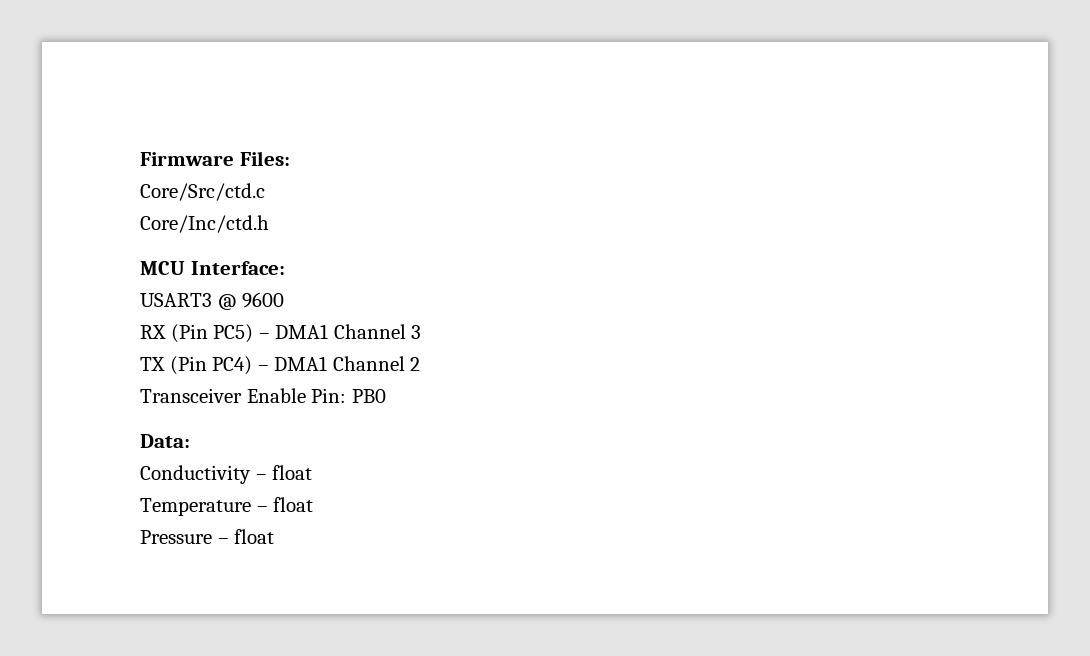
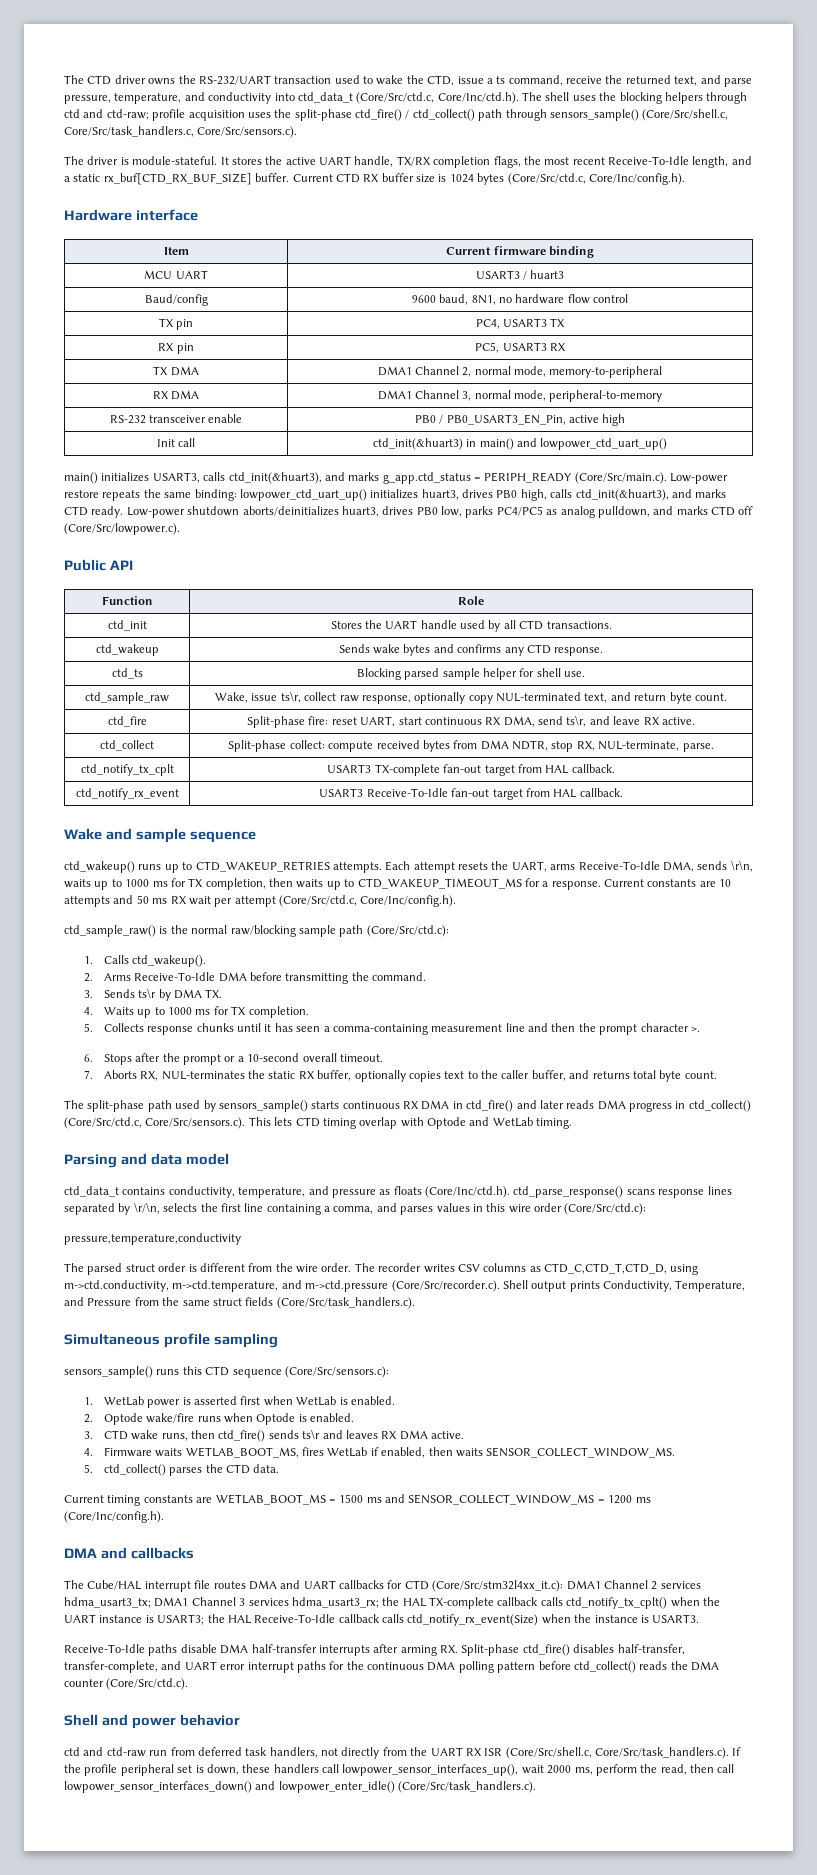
[140,151,290,166] [140,183,265,201] [140,215,269,233] [140,261,285,275] [140,292,285,310] [140,324,422,343] [140,356,421,375] [140,388,386,403] [140,434,190,448] [140,465,313,484] [140,497,314,516] [140,529,275,544] Firmware Files: // Core/Src/ctd.c // Core/Inc/ctd.h // MCU Interface: // USART3 @ 9600 // RX (Pin PC5) – DMA1 Channel 3 // TX (Pin PC4) – DMA1 Channel 2 // Transceiver Enable Pin: PB0 // Data: // Conductivity – float // Temperature – float // Pressure – float -> [64,75,752,87] [64,92,748,104] [64,109,729,121] [64,126,298,138] [64,156,752,168] [64,173,685,185] [64,209,198,221] [163,247,189,255] [446,246,594,258] [144,270,208,279] [475,270,565,280] [144,294,208,306] [411,294,629,305] [158,318,194,330] [475,318,566,329] [158,343,194,354] [475,342,566,353] [153,366,199,376] [377,366,663,378] [152,390,200,400] [377,390,663,402] [109,414,243,424] [414,414,626,426] [156,438,196,447] [372,438,668,450] [64,472,729,484] [64,489,727,501] [64,506,754,518] [64,523,180,535] [64,559,133,571] [101,596,153,605] [458,596,484,605] [107,620,147,631] [330,620,612,632] [95,644,159,656] [338,644,604,656] [111,668,143,679] [356,668,586,680] [85,692,169,704] [215,691,727,704] [107,716,147,727] [247,715,695,728] [100,740,154,751] [228,740,714,752] [80,764,174,776] [327,764,615,776] [75,788,179,800] [319,788,623,800] [64,828,256,843] [64,860,753,873] [64,878,732,890] [64,895,457,907] [64,925,449,937] [83,955,207,967] [83,972,427,984] [83,988,223,1001] [83,1006,309,1018] [83,1023,700,1035] [83,1053,383,1065] [83,1070,717,1082] [64,1100,751,1112] [64,1117,573,1129] [64,1153,229,1168] [64,1186,732,1198] [64,1202,647,1215] [64,1233,241,1245] [64,1263,699,1275] [64,1280,746,1292] [64,1297,415,1309] [64,1333,278,1348] [64,1366,389,1378] [83,1396,395,1408] [83,1413,355,1425] [83,1429,465,1442] [83,1447,676,1458] [83,1464,280,1476] [64,1494,651,1506] [64,1511,164,1523] [64,1547,194,1559] [64,1580,701,1592] [64,1597,720,1609] [64,1614,700,1626] [64,1644,685,1656] [64,1661,719,1673] [64,1678,189,1690] [64,1714,240,1729] [64,1747,742,1759] [64,1764,735,1776] [64,1781,537,1793] The CTD driver owns the RS-232/UART transaction used to wake the CTD, issue a ts command, receive the returned text, and parse pressure, temperature, and conductivity into ctd_data_t (Core/Src/ctd.c, Core/Inc/ctd.h). The shell uses the blocking helpers through ctd and ctd-raw; profile acquisition uses the split-phase ctd_fire() / ctd_collect() path through sensors_sample() (Core/Src/shell.c, Core/Src/task_handlers.c, Core/Src/sensors.c). // The driver is module-stateful. It stores the active UART handle, TX/RX completion flags, the most recent Receive-To-Idle length, and a static rx_buf[CTD_RX_BUF_SIZE] buffer. Current CTD RX buffer size is 1024 bytes (Core/Src/ctd.c, Core/Inc/config.h). // Hardware interface // Item | Current firmware binding // MCU UART | USART3 / huart3 // Baud/config | 9600 baud, 8N1, no hardware flow control // TX pin | PC4, USART3 TX // RX pin | PC5, USART3 RX // TX DMA | DMA1 Channel 2, normal mode, memory-to-peripheral // RX DMA | DMA1 Channel 3, normal mode, peripheral-to-memory // RS-232 transceiver enable | PB0 / PB0_USART3_EN_Pin, active high // Init call | ctd_init(&huart3) in main() and lowpower_ctd_uart_up() // main() initializes USART3, calls ctd_init(&huart3), and marks g_app.ctd_status = PERIPH_READY (Core/Src/main.c). Low-power restore repeats the same binding: lowpower_ctd_uart_up() initializes huart3, drives PB0 high, calls ctd_init(&huart3), and marks CTD ready. Low-power shutdown aborts/deinitializes huart3, drives PB0 low, parks PC4/PC5 as analog pulldown, and marks CTD off (Core/Src/lowpower.c). // Public API // Function | Role // ctd_init | Stores the UART handle used by all CTD transactions. // ctd_wakeup | Sends wake bytes and confirms any CTD response. // ctd_ts | Blocking parsed sample helper for shell use. // ctd_sample_raw | Wake, issue ts\r, collect raw response, optionally copy NUL-terminated text, and return byte count. // ctd_fire | Split-phase fire: reset UART, start continuous RX DMA, send ts\r, and leave RX active. // ctd_collect | Split-phase collect: compute received bytes from DMA NDTR, stop RX, NUL-terminate, parse. // ctd_notify_tx_cplt | USART3 TX-complete fan-out target from HAL callback. // ctd_notify_rx_event | USART3 Receive-To-Idle fan-out target from HAL callback. // Wake and sample sequence // ctd_wakeup() runs up to CTD_WAKEUP_RETRIES attempts. Each attempt resets the UART, arms Receive-To-Idle DMA, sends \r\n, waits up to 1000 ms for TX completion, then waits up to CTD_WAKEUP_TIMEOUT_MS for a response. Current constants are 10 attempts and 50 ms RX wait per attempt (Core/Src/ctd.c, Core/Inc/config.h). // ctd_sample_raw() is the normal raw/blocking sample path (Core/Src/ctd.c): // 1. Calls ctd_wakeup(). // 2. Arms Receive-To-Idle DMA before transmitting the command. // 3. Sends ts\r by DMA TX. // 4. Waits up to 1000 ms for TX completion. // 5. Collects response chunks until it has seen a comma-containing measurement line and then the prompt character >. // 6. Stops after the prompt or a 10-second overall timeout. // 7. Aborts RX, NUL-terminates the static RX buffer, optionally copies text to the caller buffer, and returns total byte count. // The split-phase path used by sensors_sample() starts continuous RX DMA in ctd_fire() and later reads DMA progress in ctd_collect() (Core/Src/ctd.c, Core/Src/sensors.c). This lets CTD timing overlap with Optode and WetLab timing. // Parsing and data model // ctd_data_t contains conductivity, temperature, and pressure as floats (Core/Inc/ctd.h). ctd_parse_response() scans response lines separated by \r/\n, selects the first line containing a comma, and parses values in this wire order (Core/Src/ctd.c): // pressure,temperature,conductivity // The parsed struct order is different from the wire order. The recorder writes CSV columns as CTD_C,CTD_T,CTD_D, using m->ctd.conductivity, m->ctd.temperature, and m->ctd.pressure (Core/Src/recorder.c). Shell output prints Conductivity, Temperature, and Pressure from the same struct fields (Core/Src/task_handlers.c). // Simultaneous profile sampling // sensors_sample() runs this CTD sequence (Core/Src/sensors.c): // 1. WetLab power is asserted first when WetLab is enabled. // 2. Optode wake/fire runs when Optode is enabled. // 3. CTD wake runs, then ctd_fire() sends ts\r and leaves RX DMA active. // 4. Firmware waits WETLAB_BOOT_MS, fires WetLab if enabled, then waits SENSOR_COLLECT_WINDOW_MS. // 5. ctd_collect() parses the CTD data. // Current timing constants are WETLAB_BOOT_MS = 1500 ms and SENSOR_COLLECT_WINDOW_MS = 1200 ms (Core/Inc/config.h). // DMA and callbacks // The Cube/HAL interrupt file routes DMA and UART callbacks for CTD (Core/Src/stm32l4xx_it.c): DMA1 Channel 2 services hdma_usart3_tx; DMA1 Channel 3 services hdma_usart3_rx; the HAL TX-complete callback calls ctd_notify_tx_cplt() when the UART instance is USART3; the HAL Receive-To-Idle callback calls ctd_notify_rx_event(Size) when the instance is USART3. // Receive-To-Idle paths disable DMA half-transfer interrupts after arming RX. Split-phase ctd_fire() disables half-transfer, transfer-complete, and UART error interrupt paths for the continuous DMA polling pattern before ctd_collect() reads the DMA counter (Core/Src/ctd.c). // Shell and power behavior // ctd and ctd-raw run from deferred task handlers, not directly from the UART RX ISR (Core/Src/shell.c, Core/Src/task_handlers.c). If the profile peripheral set is down, these handlers call lowpower_sensor_interfaces_up(), wait 2000 ms, perform the read, then call lowpower_sensor_interfaces_down() and lowpower_enter_idle() (Core/Src/task_handlers.c).

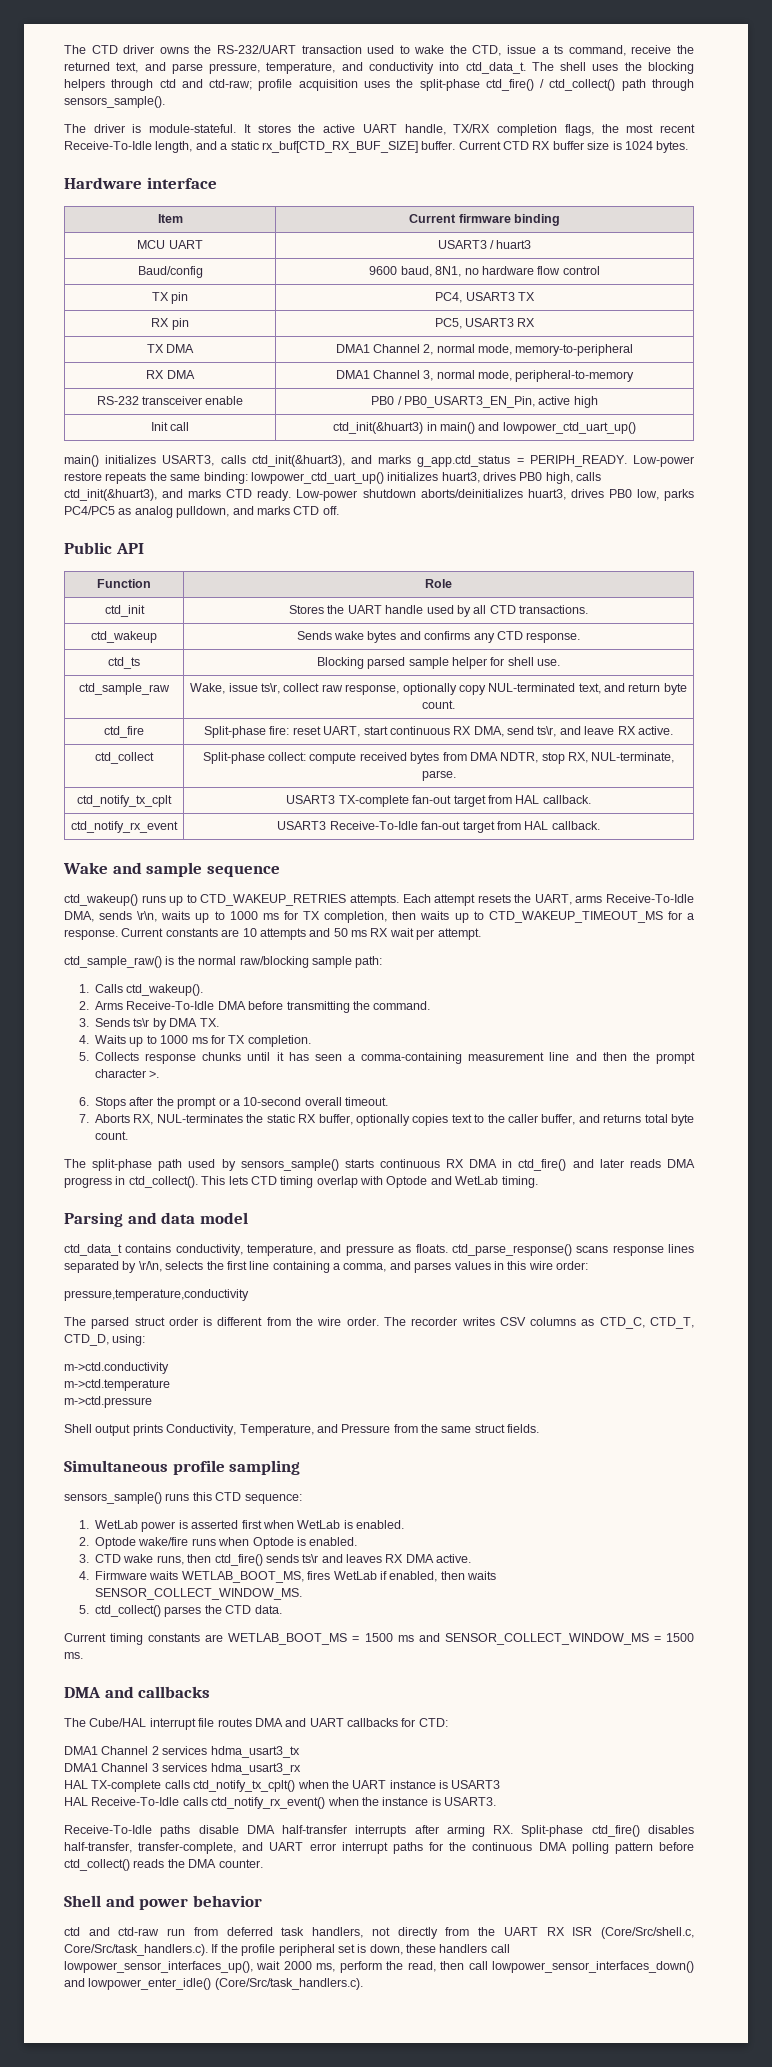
[297,92,519,104] ctd_data_t (Core/Src/ctd.c, Core/Inc/ctd.h). -> [465,62,526,74] ctd_data_t.
[549,109,729,121] [64,126,298,138] sensors_sample() (Core/Src/shell.c, Core/Src/task_handlers.c, Core/Src/sensors.c). -> [64,96,165,108] sensors_sample().
[477,173,685,185] bytes (Core/Src/ctd.c, Core/Inc/config.h). -> [656,141,689,153] bytes.
[484,472,667,484] PERIPH_READY (Core/Src/main.c). -> [529,455,627,467] PERIPH_READY.
[738,506,754,515] [64,523,180,535] off (Core/Src/lowpower.c). -> [322,506,339,515] off.
[234,895,457,907] attempt (Core/Src/ctd.c, Core/Inc/config.h). -> [437,928,481,940] attempt.
[339,925,449,937] path (Core/Src/ctd.c): -> [355,956,383,968] path:
[688,1100,751,1112] [64,1117,246,1129] ctd_collect() (Core/Src/ctd.c, Core/Src/sensors.c). -> [128,1176,198,1188] ctd_collect().
[393,1186,510,1198] floats (Core/Inc/ctd.h). -> [415,1244,448,1253] floats.
[534,1203,647,1215] order (Core/Src/ctd.c): -> [556,1261,588,1270] order:
[544,1263,699,1275] [64,1280,302,1292] CTD_C,CTD_T,CTD_D, using m->ctd.conductivity, m->ctd.temperature, and -> [599,1317,694,1329] [64,1334,146,1346] [64,1362,169,1374] [64,1379,170,1391] CTD_C, CTD_T, CTD_D, using: // m->ctd.conductivity // m->ctd.temperature //
[391,1280,500,1292] (Core/Src/recorder.c). -> (152, 1402) //
[245,1297,415,1309] fields (Core/Src/task_handlers.c). -> [507,1424,540,1433] fields.
[232,1366,389,1378] sequence (Core/Src/sensors.c): -> [244,1494,302,1504] sequence:
[608,1495,651,1504] [64,1511,164,1523] 1200 ms (Core/Inc/config.h). -> [666,1633,694,1642] [64,1652,83,1659] 1500 ms.
[404,1580,564,1592] CTD (Core/Src/stm32l4xx_it.c): -> [418,1718,448,1727] CTD: //
[64,1597,151,1608] hdma_usart3_tx; -> [210,1746,300,1758] hdma_usart3_tx //
[291,1597,400,1608] hdma_usart3_rx; the -> [210,1763,301,1775] hdma_usart3_rx //
[497,1597,539,1606] callback -> (162, 1786) none
[157,1614,539,1626] USART3; the HAL Receive-To-Idle callback calls ctd_notify_rx_event(Size) -> [451,1780,501,1789] [64,1797,326,1809] USART3 // HAL Receive-To-Idle calls ctd_notify_rx_event()
[64,1678,189,1690] counter (Core/Src/ctd.c). -> [218,1859,263,1868] counter.

